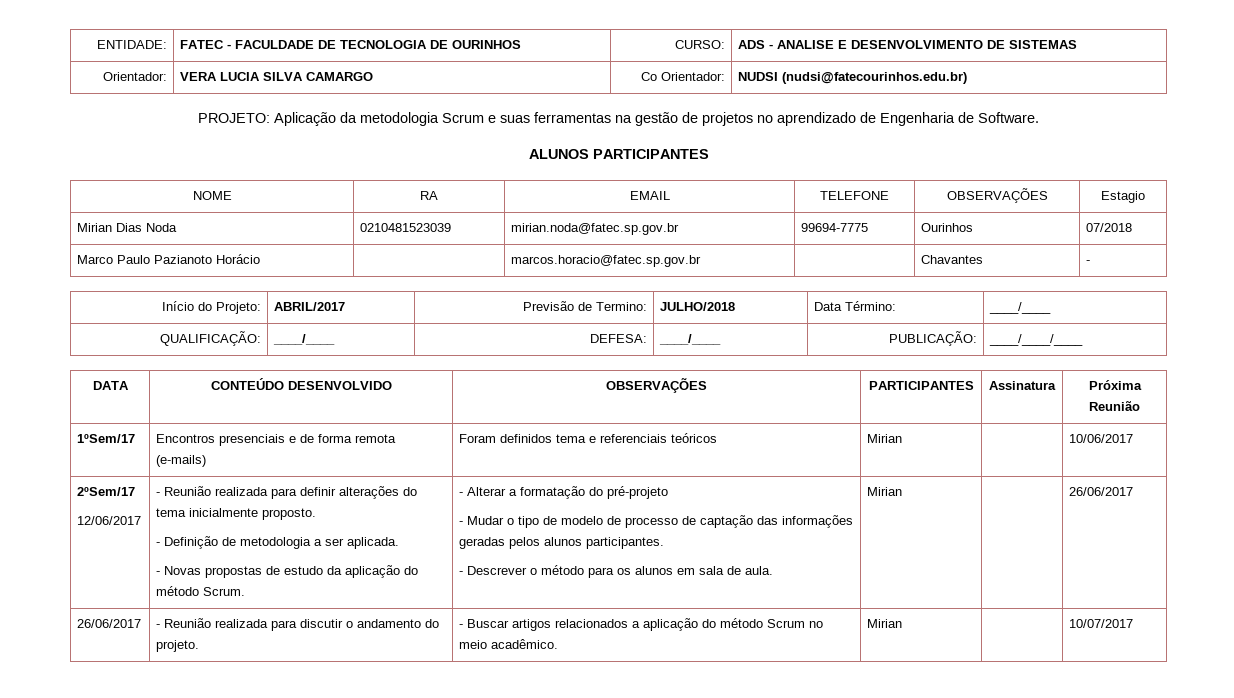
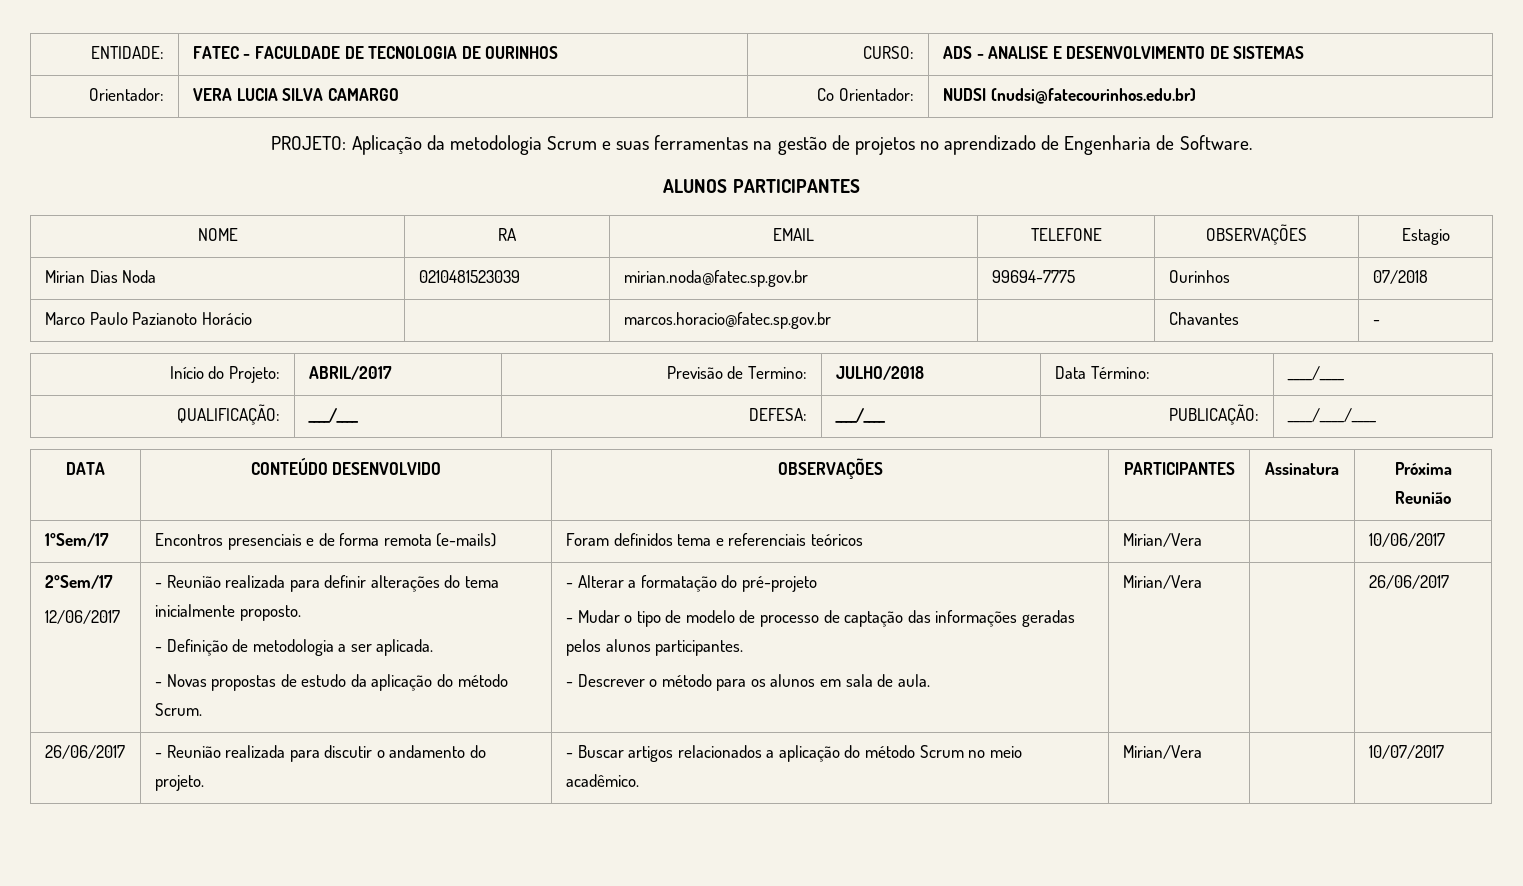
[867,434,903,443] Mirian -> [1122,533,1202,547] Mirian/Vera
[867,487,903,496] Mirian -> [1122,575,1202,589] Mirian/Vera
[867,619,903,628] Mirian -> [1122,745,1202,759] Mirian/Vera

